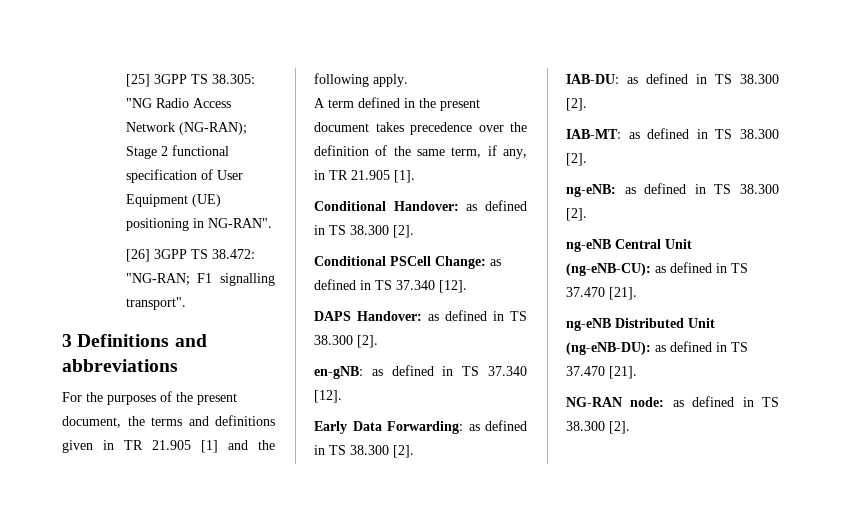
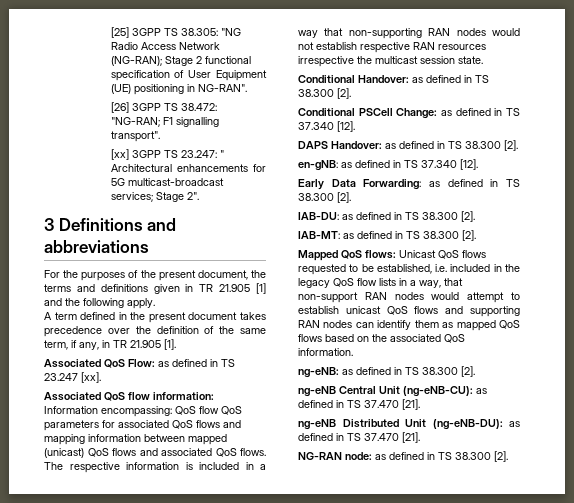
(186, 303) none -> [110,149,224,160] [110,164,266,172] [110,178,224,186] [110,192,199,202] // [xx] 3GPP TS 23.247: " Architectural enhancements for 5G multicast-broadcast services; Stage 2".
(415, 176) none -> [44,359,235,368] [44,372,101,383] [44,392,214,401] [44,406,242,417] [44,420,241,431] [44,434,227,445] [44,448,266,458] [44,462,266,473] [298,28,520,39] [298,42,486,53] [298,56,483,67] // Associated QoS Flow: as defined in TS 23.247 [xx]. // Associated QoS flow information: Information encompassing: QoS flow QoS parameters for associated QoS flows and mapping information between mapped (unicast) QoS flows and associated QoS flows. The respective information is included in a way that non-supporting RAN nodes would not establish respective RAN resources irrespective the multicast session state.
(587, 159) none -> [298,250,486,261] [298,264,520,275] [298,278,463,288] [298,292,520,303] [298,306,520,317] [298,320,520,331] [298,334,465,343] [298,348,353,356] // Mapped QoS flows: Unicast QoS flows requested to be established, i.e. included in the legacy QoS flow lists in a way, that non-support RAN nodes would attempt to establish unicast QoS flows and supporting RAN nodes can identify them as mapped QoS flows based on the associated QoS information.

